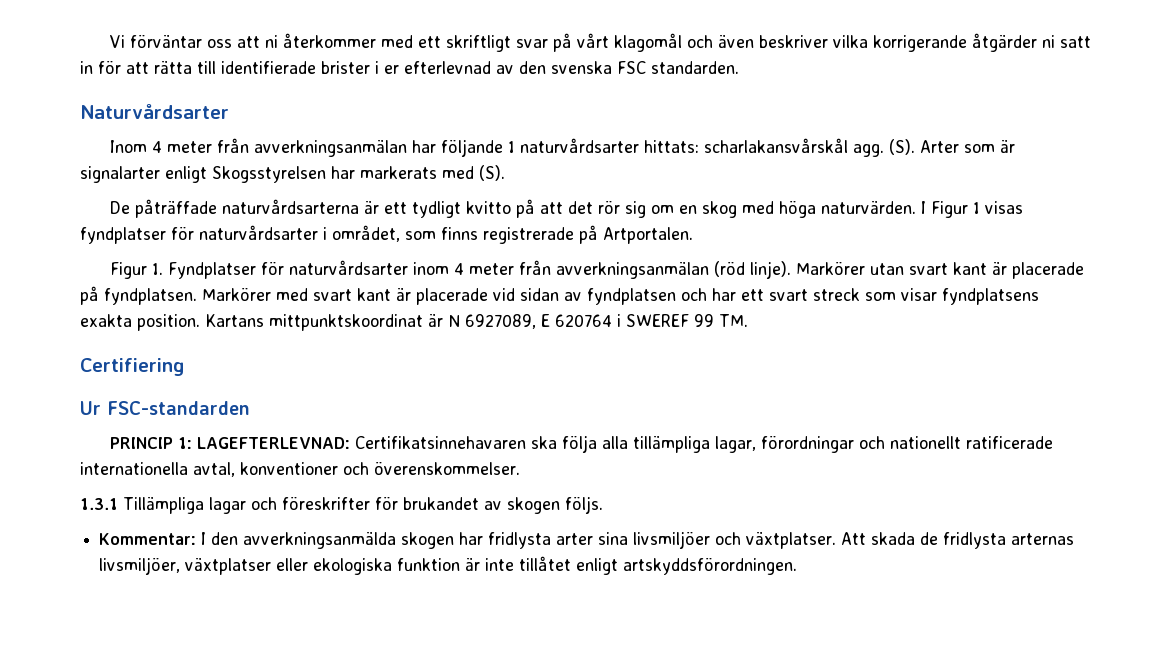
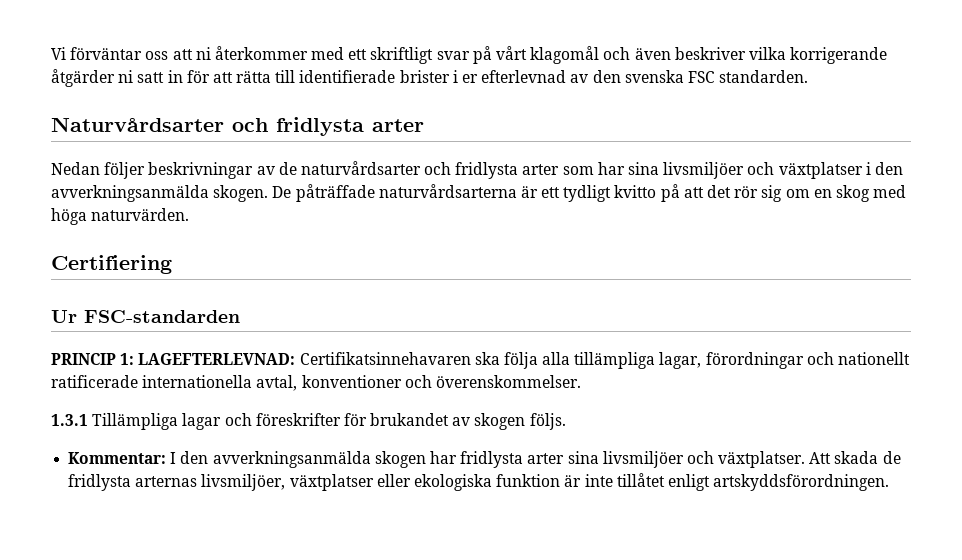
[109,138,1015,157] [80,165,505,183] // Inom 4 meter från avverkningsanmälan har följande 1 naturvårdsarter hittats: scharlakansvårskål agg. (S). Arter som är signalarter enligt Skogsstyrelsen har markerats med (S). // -> [232,117,424,136] [51,161,903,179] [51,185,269,202] och fridlysta arter // Nedan följer beskrivningar av de naturvårdsarter och fridlysta arter som har sina livsmiljöer och växtplatser i den avverkningsanmälda skogen.
[920,201,1023,218] [80,225,693,244] [109,260,1084,279] [80,286,1039,305] [80,314,748,331] I Figur 1 visas fyndplatser för naturvårdsarter i området, som finns registrerade på Artportalen. // Figur 1. Fyndplatser för naturvårdsarter inom 4 meter från avverkningsanmälan (röd linje). Markörer utan svart kant är placerade på fyndplatsen. Markörer med svart kant är placerade vid sidan av fyndplatsen och har ett svart streck som visar fyndplatsens exakta position. Kartans mittpunktskoordinat är N 6927089, E 620764 i SWEREF 99 TM. -> (190, 214) none

